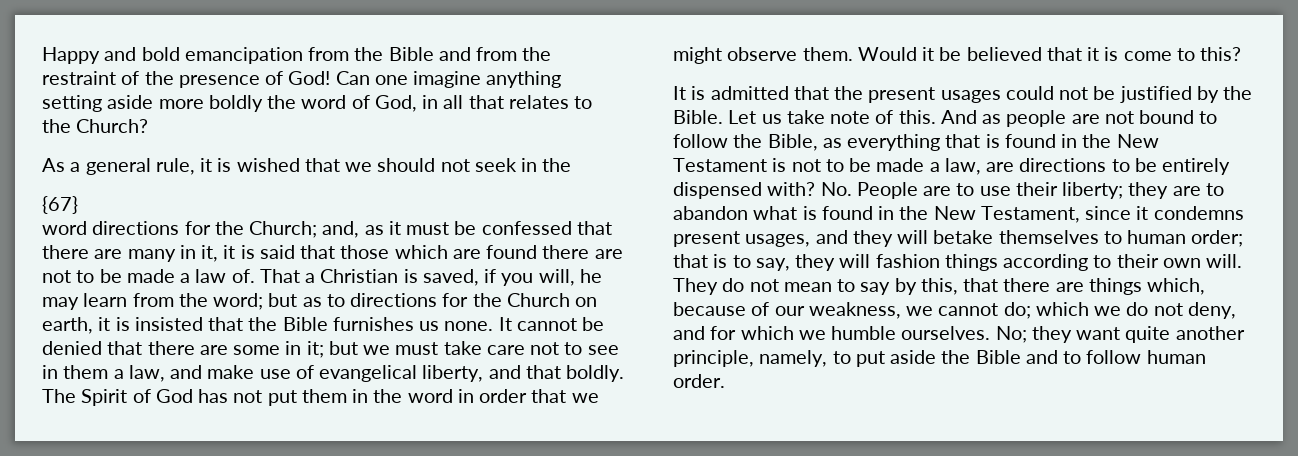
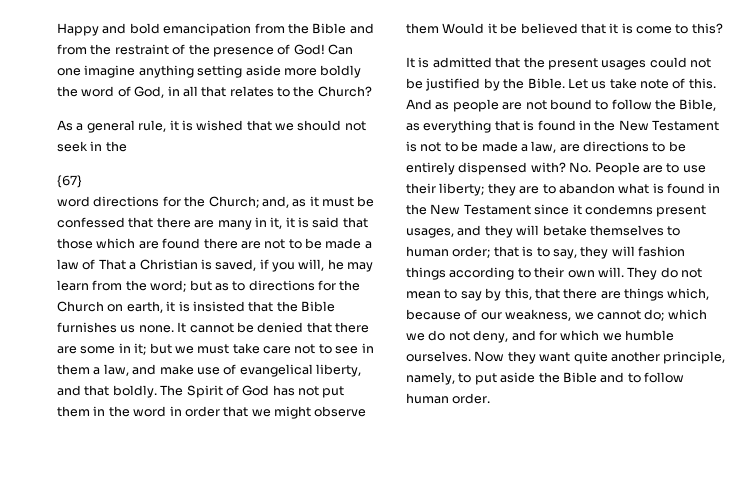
[231,269,255,283] of. -> [82,259,96,270] of
[802,47,853,61] them. -> [406,23,439,34] them
[980,206,1080,223] Testament, -> [463,204,531,215] Testament
[995,326,1027,343] No; -> [474,351,505,362] Now

